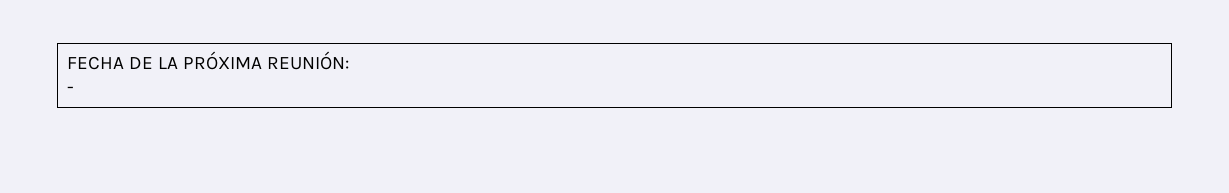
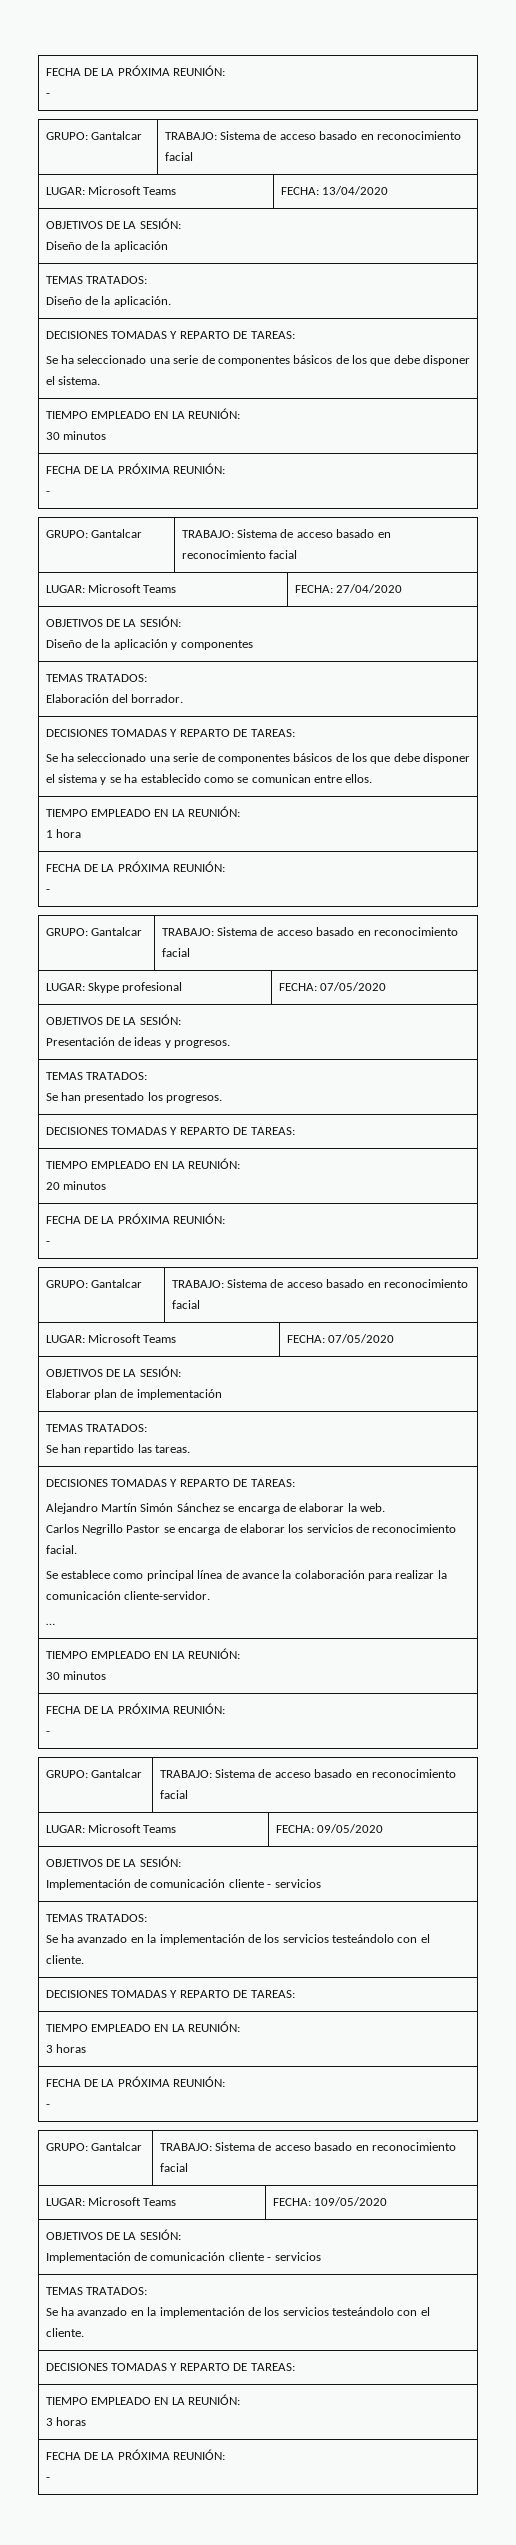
[66,51,350,70] [66,86,74,93] FECHA DE LA PRÓXIMA REUNIÓN: // - -> [45,65,226,76] [45,93,50,97] [45,131,143,140] [164,131,461,140] [164,152,193,161] [45,186,177,195] [280,186,389,195] [45,218,181,229] [45,241,168,252] [45,276,148,284] [45,296,171,307] [45,331,295,339] [45,355,471,366] [45,376,101,385] [45,408,241,419] [45,431,107,440] [45,463,226,474] [45,491,50,495] [45,529,143,538] [181,529,391,538] [181,550,298,559] [45,584,177,593] [294,584,403,593] [45,616,181,627] [45,639,253,650] [45,674,148,682] [45,694,184,703] [45,729,295,737] [45,753,471,764] [45,774,373,785] [45,806,241,817] [45,829,82,838] [45,861,226,872] [45,889,50,893] [45,927,143,936] [161,927,458,936] [161,948,190,957] [45,982,183,993] [278,982,387,991] [45,1014,181,1025] [45,1037,231,1048] [45,1072,148,1080] [45,1092,223,1103] [45,1127,295,1135] [45,1158,241,1169] [45,1181,107,1190] [45,1213,226,1224] [45,1241,50,1245] [45,1279,143,1288] [171,1279,468,1288] [171,1300,200,1309] [45,1334,177,1343] [286,1334,395,1343] [45,1366,181,1377] [45,1389,222,1400] [45,1424,148,1432] [45,1444,191,1455] [45,1479,295,1487] [45,1503,386,1514] [45,1524,457,1535] [45,1545,77,1554] [45,1570,447,1581] [45,1591,211,1600] [45,1623,55,1625] [45,1648,241,1659] [45,1671,107,1680] [45,1703,226,1714] [45,1731,50,1735] [45,1769,143,1778] [159,1769,456,1778] [159,1790,188,1799] [45,1824,177,1833] [275,1824,384,1833] [45,1856,181,1867] [45,1879,321,1890] [45,1914,148,1922] [45,1934,430,1945] [45,1955,84,1964] [45,1990,295,1998] [45,2021,241,2032] [45,2044,87,2053] [45,2076,226,2087] [45,2104,50,2108] [45,2142,143,2151] [159,2142,456,2151] [159,2163,188,2172] [45,2197,177,2206] [272,2197,388,2206] [45,2229,181,2240] [45,2252,321,2263] [45,2287,148,2295] [45,2307,430,2318] [45,2328,84,2337] [45,2363,295,2371] [45,2394,241,2405] [45,2417,87,2426] [45,2449,226,2460] [45,2477,50,2481] FECHA DE LA PRÓXIMA REUNIÓN: // - // GRUPO: Gantalcar | TRABAJO: Sistema de acceso basado en reconocimiento facial // LUGAR: Microsoft Teams | FECHA: 13/04/2020 // OBJETIVOS DE LA SESIÓN: // Diseño de la aplicación // TEMAS TRATADOS: // Diseño de la aplicación. // DECISIONES TOMADAS Y REPARTO DE TAREAS: // Se ha seleccionado una serie de componentes básicos de los que debe disponer el sistema. // TIEMPO EMPLEADO EN LA REUNIÓN: // 30 minutos // FECHA DE LA PRÓXIMA REUNIÓN: // - // GRUPO: Gantalcar | TRABAJO: Sistema de acceso basado en reconocimiento facial // LUGAR: Microsoft Teams | FECHA: 27/04/2020 // OBJETIVOS DE LA SESIÓN: // Diseño de la aplicación y componentes // TEMAS TRATADOS: // Elaboración del borrador. // DECISIONES TOMADAS Y REPARTO DE TAREAS: // Se ha seleccionado una serie de componentes básicos de los que debe disponer el sistema y se ha establecido como se comunican entre ellos. // TIEMPO EMPLEADO EN LA REUNIÓN: // 1 hora // FECHA DE LA PRÓXIMA REUNIÓN: // - // GRUPO: Gantalcar | TRABAJO: Sistema de acceso basado en reconocimiento facial // LUGAR: Skype profesional | FECHA: 07/05/2020 // OBJETIVOS DE LA SESIÓN: // Presentación de ideas y progresos. // TEMAS TRATADOS: // Se han presentado los progresos. // DECISIONES TOMADAS Y REPARTO DE TAREAS: // TIEMPO EMPLEADO EN LA REUNIÓN: // 20 minutos // FECHA DE LA PRÓXIMA REUNIÓN: // - // GRUPO: Gantalcar | TRABAJO: Sistema de acceso basado en reconocimiento facial // LUGAR: Microsoft Teams | FECHA: 07/05/2020 // OBJETIVOS DE LA SESIÓN: // Elaborar plan de implementación // TEMAS TRATADOS: // Se han repartido las tareas. // DECISIONES TOMADAS Y REPARTO DE TAREAS: // Alejandro Martín Simón Sánchez se encarga de elaborar la web. // Carlos Negrillo Pastor se encarga de elaborar los servicios de reconocimiento facial. // Se establece como principal línea de avance la colaboración para realizar la comunicación cliente-servidor. // … // TIEMPO EMPLEADO EN LA REUNIÓN: // 30 minutos // FECHA DE LA PRÓXIMA REUNIÓN: // - // GRUPO: Gantalcar | TRABAJO: Sistema de acceso basado en reconocimiento facial // LUGAR: Microsoft Teams | FECHA: 09/05/2020 // OBJETIVOS DE LA SESIÓN: // Implementación de comunicación cliente - servicios // TEMAS TRATADOS: // Se ha avanzado en la implementación de los servicios testeándolo con el cliente. // DECISIONES TOMADAS Y REPARTO DE TAREAS: // TIEMPO EMPLEADO EN LA REUNIÓN: // 3 horas // FECHA DE LA PRÓXIMA REUNIÓN: // - // GRUPO: Gantalcar | TRABAJO: Sistema de acceso basado en reconocimiento facial // LUGAR: Microsoft Teams | FECHA: 109/05/2020 // OBJETIVOS DE LA SESIÓN: // Implementación de comunicación cliente - servicios // TEMAS TRATADOS: // Se ha avanzado en la implementación de los servicios testeándolo con el cliente. // DECISIONES TOMADAS Y REPARTO DE TAREAS: // TIEMPO EMPLEADO EN LA REUNIÓN: // 3 horas // FECHA DE LA PRÓXIMA REUNIÓN: // -

